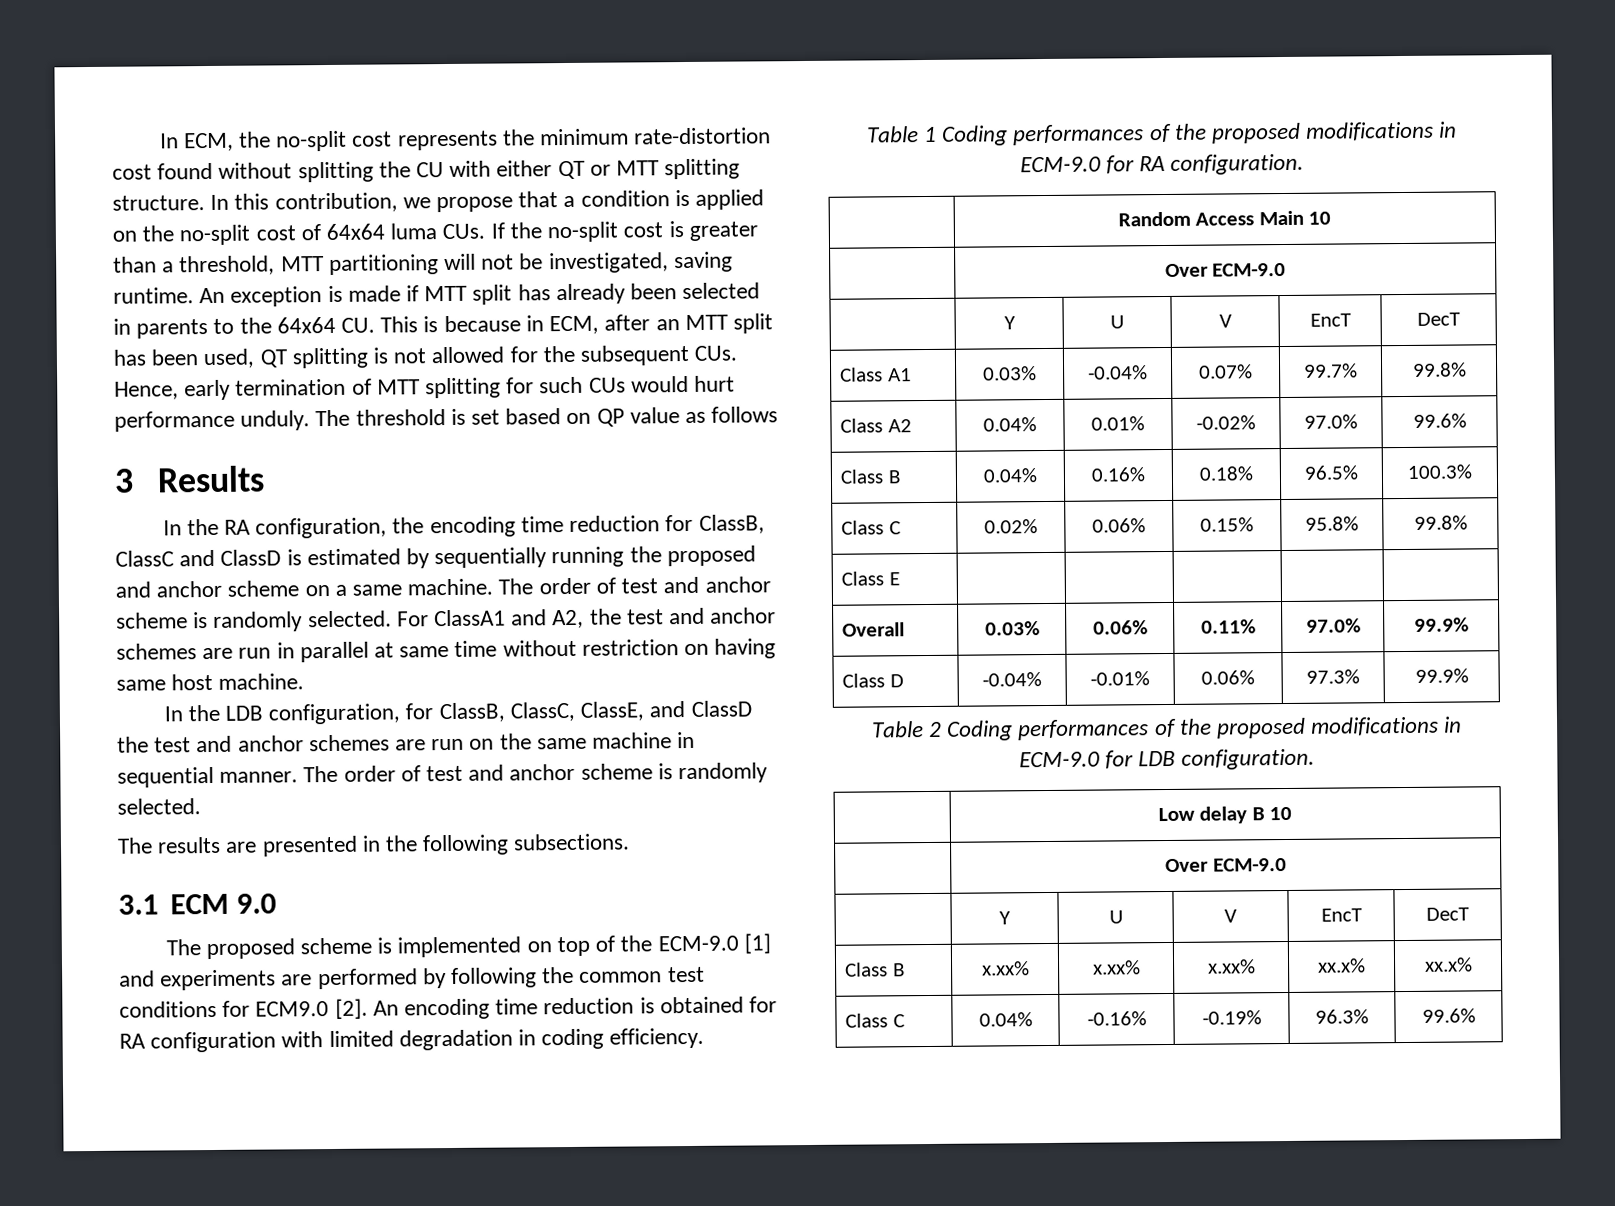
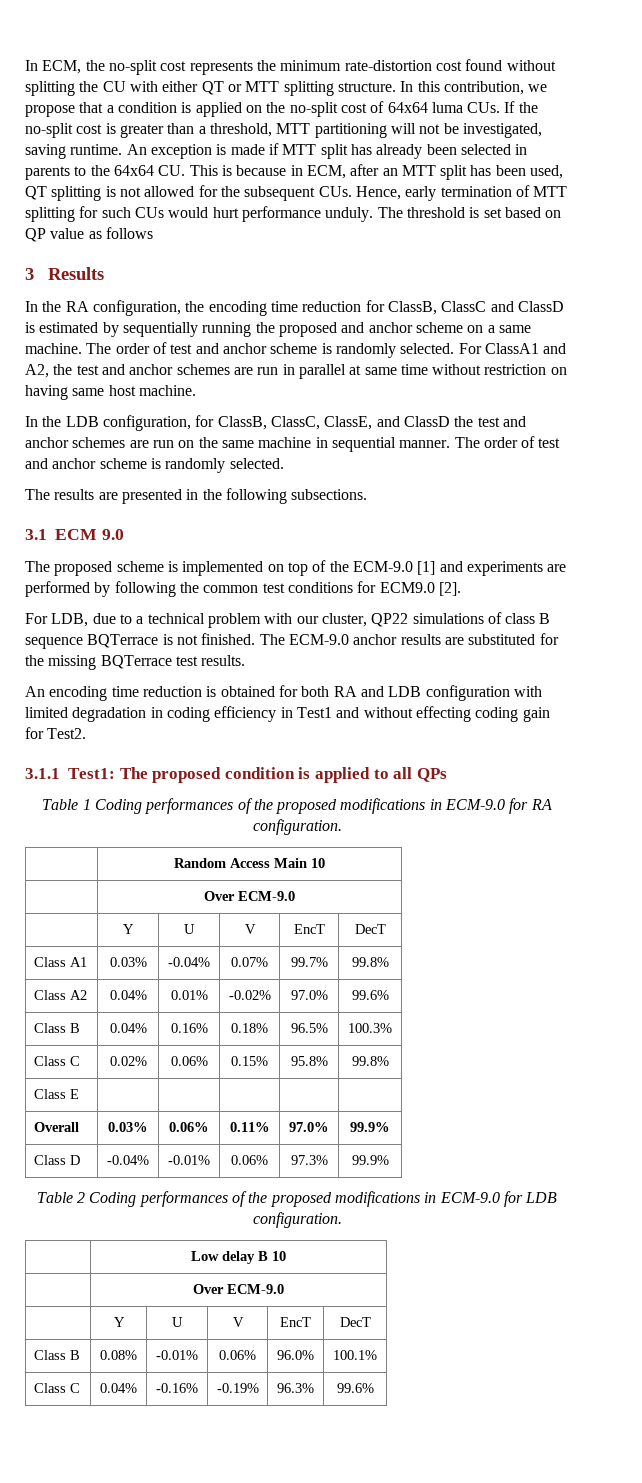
(368, 1008) none -> [25,612,551,628] [25,633,559,649] [25,655,246,670] // For LDB, due to a technical problem with our cluster, QP22 simulations of class B sequence BQTerrace is not finished. The ECM-9.0 anchor results are substituted for the missing BQTerrace test results. //
[119,1033,146,1049] RA -> [301,686,422,697] both RA and LDB
[609,1027,705,1049] efficiency. -> [214,706,550,722] [25,727,87,739] [25,767,447,783] efficiency in Test1 and without effecting coding gain for Test2. // 3.1.1 Test1: The proposed condition is applied to all QPs
[981,961,1030,976] [1092,960,1141,975] [1207,959,1256,974] [1317,958,1366,973] [1423,957,1473,972] x.xx% | x.xx% | x.xx% | xx.x% | xx.x% -> [100,1350,137,1360] [156,1350,198,1360] [219,1350,256,1360] [277,1350,314,1360] [333,1350,377,1360] 0.08% | -0.01% | 0.06% | 96.0% | 100.1%

